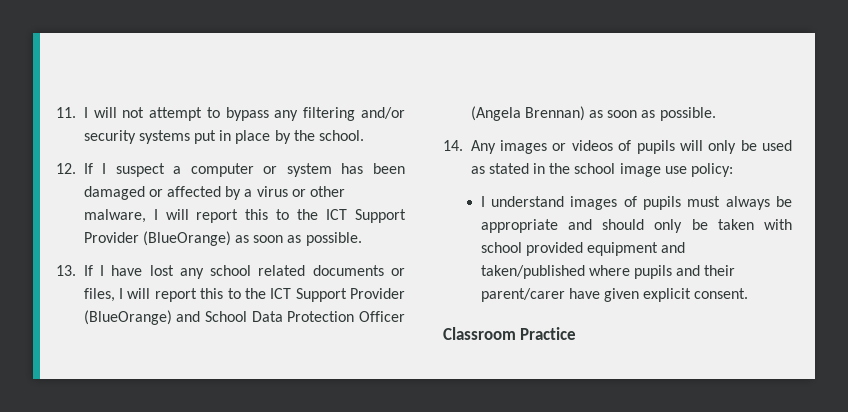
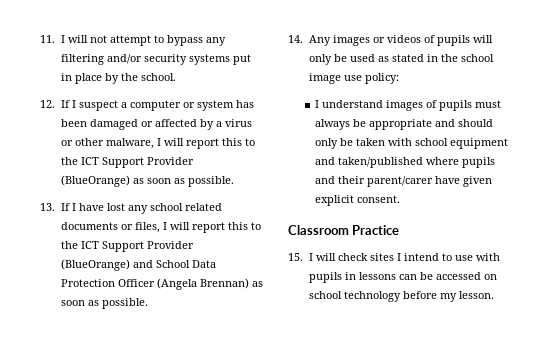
[525,242,583,256] provided -> (449, 142) none
(577, 333) none -> [288,253,500,261] [308,272,497,283] [308,291,494,302] // 15. I will check sites I intend to use with pupils in lessons can be accessed on school technology before my lesson.

